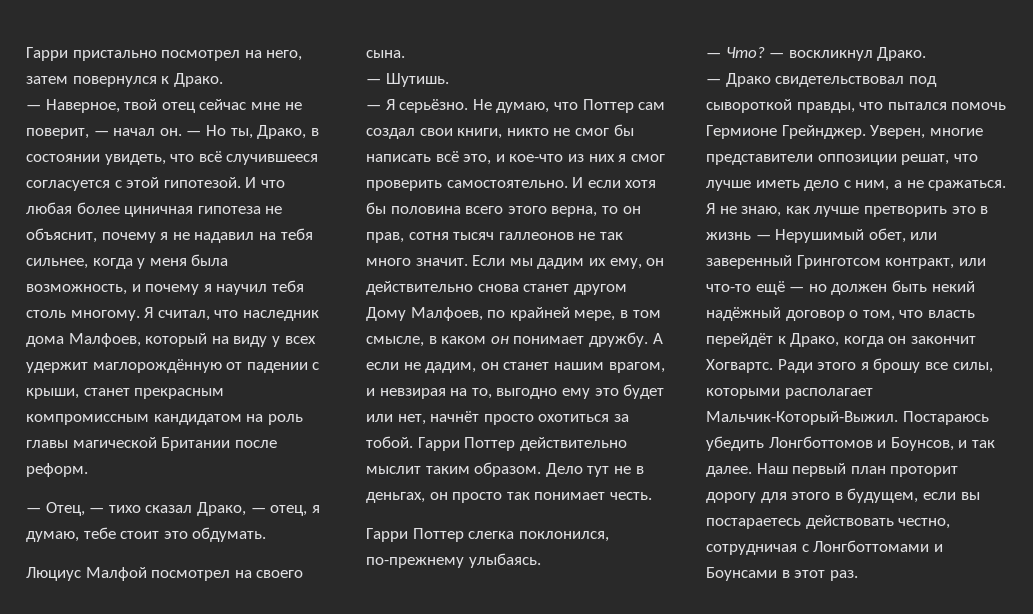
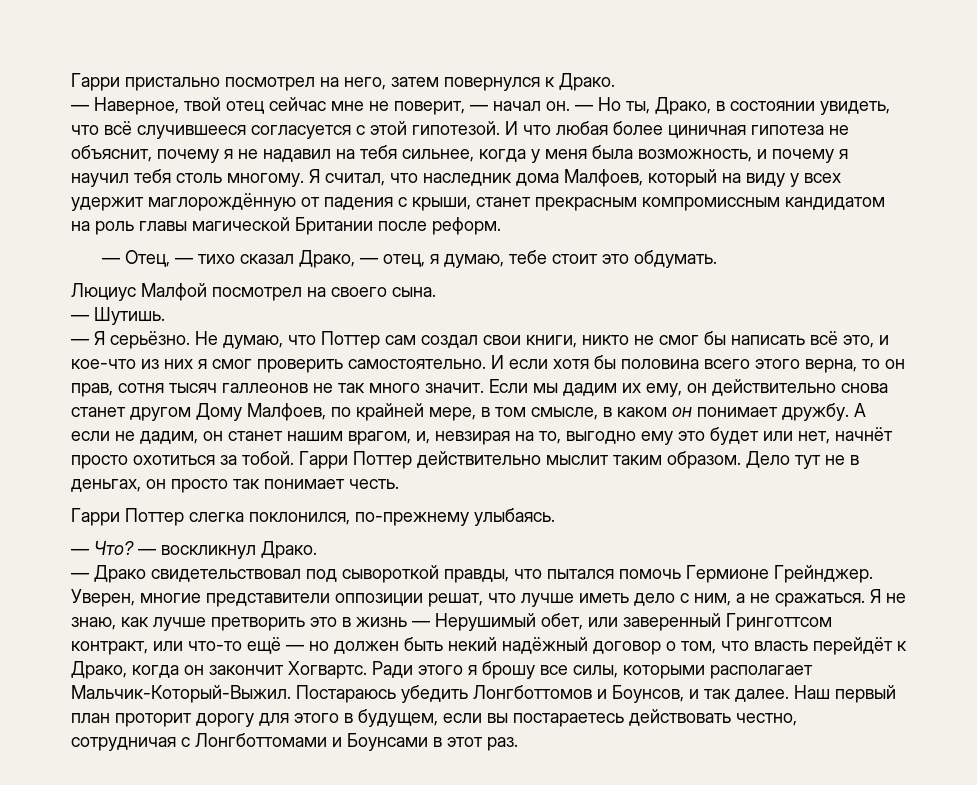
[246,362,308,373] падении -> [324,197,393,210] падения
[366,388,375,396] и -> [416,431,430,444] и,
[796,255,881,269] Гринготсом -> [726,613,832,631] Гринготтсом

